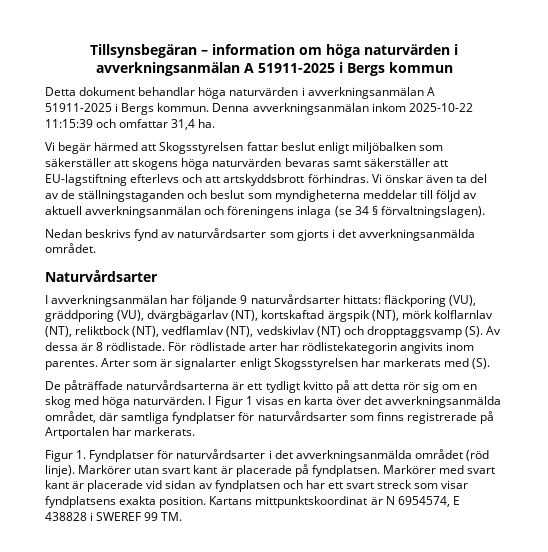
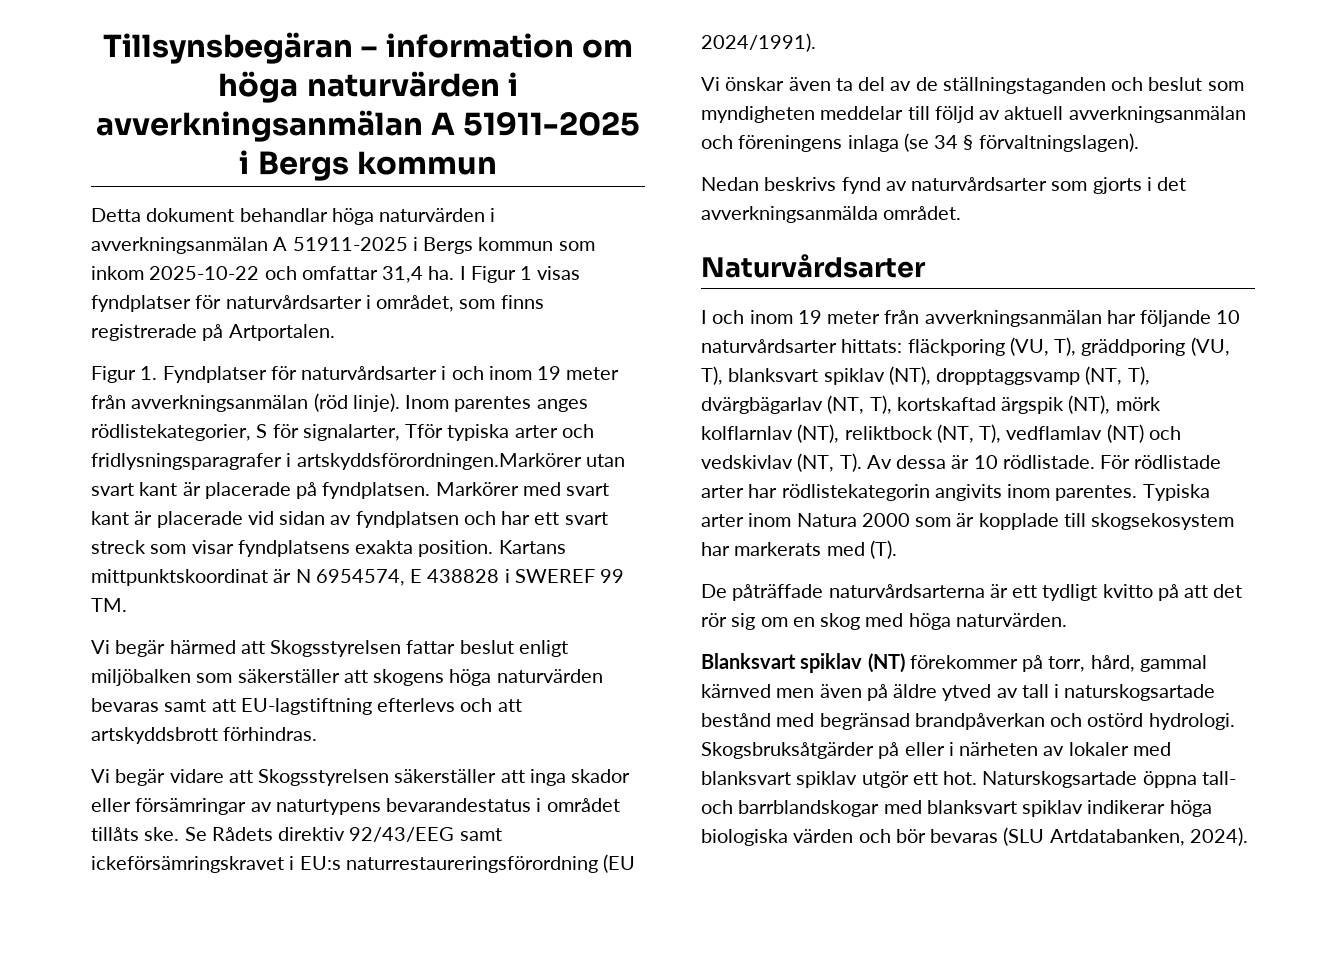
[157,103,369,115] kommun. Denna avverkningsanmälan -> [478,237,595,251] kommun som
[45,119,93,128] 11:15:39 -> (260, 273) none
[45,142,443,154] [45,158,448,170] [45,174,488,186] [45,190,478,202] [45,206,485,218] [45,228,475,241] [45,243,96,253] [45,270,158,282] [45,294,476,307] [45,310,493,322] [45,326,502,338] [45,342,475,354] [45,358,491,370] [45,380,478,393] [45,396,502,408] [45,411,170,424] // Vi begär härmed att Skogsstyrelsen fattar beslut enligt miljöbalken som säkerställer att skogens höga naturvärden bevaras samt säkerställer att EU-lagstiftning efterlevs och att artskyddsbrott förhindras. Vi önskar även ta del av de ställningstaganden och beslut som myndigheterna meddelar till följd av aktuell avverkningsanmälan och föreningens inlaga (se 34 § förvaltningslagen). // Nedan beskrivs fynd av naturvårdsarter som gjorts i det avverkningsanmälda området. // Naturvårdsarter // I avverkningsanmälan har följande 9 naturvårdsarter hittats: fläckporing (VU), gräddporing (VU), dvärgbägarlav (NT), kortskaftad ärgspik (NT), mörk kolflarnlav (NT), reliktbock (NT), vedflamlav (NT), vedskivlav (NT) och dropptaggsvamp (S). Av dessa är 8 rödlistade. För rödlistade arter har rödlistekategorin angivits inom parentes. Arter som är signalarter enligt Skogsstyrelsen har markerats med (S). // De påträffade naturvårdsarterna är ett tydligt kvitto på att detta rör sig om en skog med höga naturvärden. I Figur 1 visas en karta över det avverkningsanmälda området, där samtliga -> [459,266,581,283] I Figur 1 visas
(347, 416) none -> [365,295,455,312] i området,
[45,427,196,439] Artportalen har markerats. -> [228,324,335,341] Artportalen.
[274,449,489,462] [45,465,132,477] det avverkningsanmälda området (röd linje). Markörer -> [451,366,620,380] [91,393,588,412] [91,424,594,441] [91,453,582,470] och inom 19 meter från avverkningsanmälan (röd linje). Inom parentes anges rödlistekategorier, S för signalarter, Tför typiska arter och fridlysningsparagrafer i artskyddsförordningen.Markörer
(183, 516) none -> [91,640,568,657] [91,669,603,686] [91,698,522,715] [91,727,318,744] [91,769,631,786] [91,798,620,815] [91,827,502,842] [91,854,636,873] [701,33,816,52] [701,77,1244,94] [701,106,1246,123] [701,133,1139,152] [701,177,1187,194] [701,206,962,223] [701,254,926,278] [701,310,1241,327] [701,337,1230,356] [701,366,1150,385] [701,395,1161,414] [701,424,1181,443] [701,453,1222,472] [701,484,1210,501] [701,513,1235,530] [701,540,897,559] [701,584,1243,601] [701,613,1067,630] [701,653,1207,673] [701,684,1216,701] [701,713,1235,730] [701,742,1171,759] [701,771,1236,788] [701,800,1212,817] [701,827,1248,846] // Vi begär härmed att Skogsstyrelsen fattar beslut enligt miljöbalken som säkerställer att skogens höga naturvärden bevaras samt att EU-lagstiftning efterlevs och att artskyddsbrott förhindras. // Vi begär vidare att Skogsstyrelsen säkerställer att inga skador eller försämringar av naturtypens bevarandestatus i området tillåts ske. Se Rådets direktiv 92/43/EEG samt ickeförsämringskravet i EU:s naturrestaureringsförordning (EU 2024/1991). // Vi önskar även ta del av de ställningstaganden och beslut som myndigheten meddelar till följd av aktuell avverkningsanmälan och föreningens inlaga (se 34 § förvaltningslagen). // Nedan beskrivs fynd av naturvårdsarter som gjorts i det avverkningsanmälda området. // Naturvårdsarter // I och inom 19 meter från avverkningsanmälan har följande 10 naturvårdsarter hittats: fläckporing (VU, T), gräddporing (VU, T), blanksvart spiklav (NT), dropptaggsvamp (NT, T), dvärgbägarlav (NT, T), kortskaftad ärgspik (NT), mörk kolflarnlav (NT), reliktbock (NT, T), vedflamlav (NT) och vedskivlav (NT, T). Av dessa är 10 rödlistade. För rödlistade arter har rödlistekategorin angivits inom parentes. Typiska arter inom Natura 2000 som är kopplade till skogsekosystem har markerats med (T). // De påträffade naturvårdsarterna är ett tydligt kvitto på att det rör sig om en skog med höga naturvärden. // Blanksvart spiklav (NT) förekommer på torr, hård, gammal kärnved men även på äldre ytved av tall i naturskogsartade bestånd med begränsad brandpåverkan och ostörd hydrologi. Skogsbruksåtgärder på eller i närheten av lokaler med blanksvart spiklav utgör ett hot. Naturskogsartade öppna tall- och barrblandskogar med blanksvart spiklav indikerar höga biologiska värden och bör bevaras (SLU Artdatabanken, 2024).

